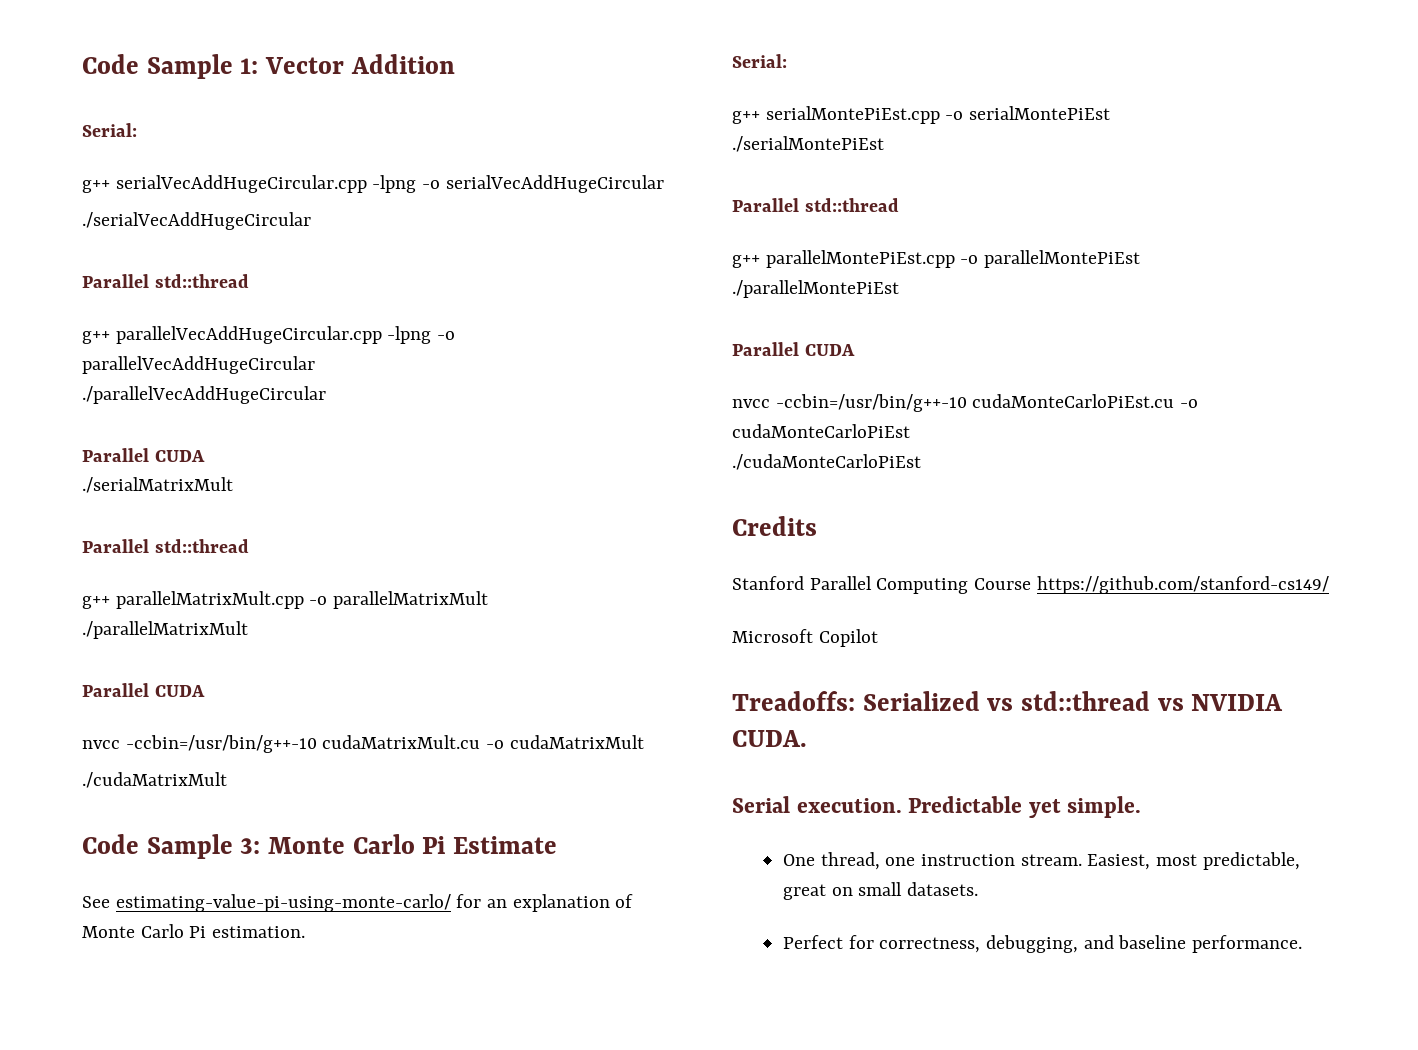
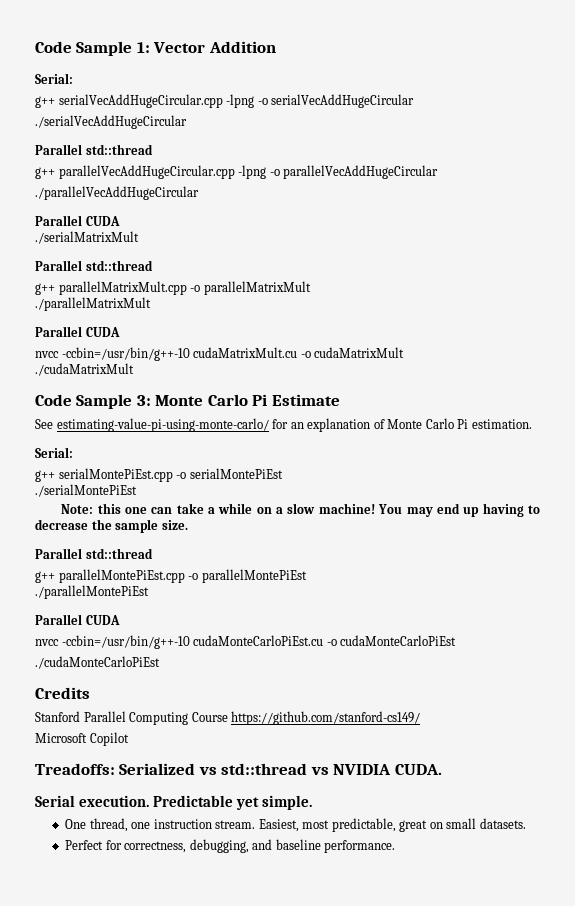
(884, 144) none -> [61,503,540,517] [35,519,188,533] // Note: this one can take a while on a slow machine! You may end up having to decrease the sample size.

